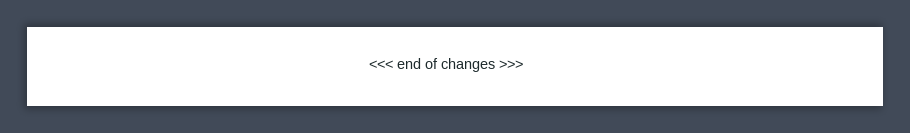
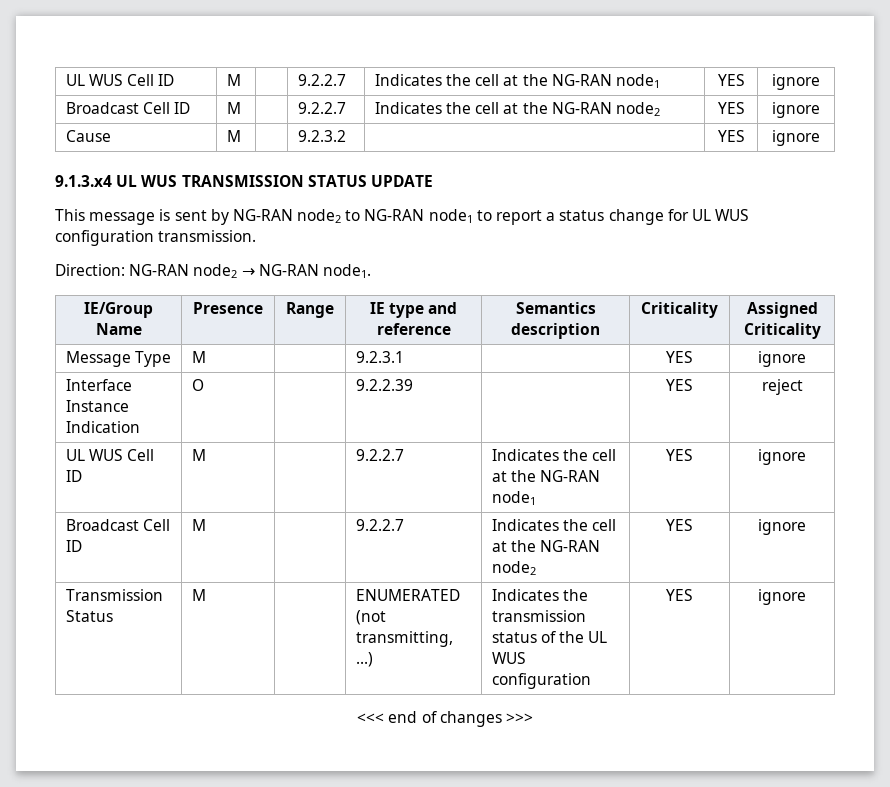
(369, 64) none -> [65,74,175,86] [226,74,241,86] [297,74,346,86] [374,74,660,88] [717,74,745,86] [772,74,820,90] [65,102,191,114] [226,102,241,114] [297,102,346,114] [374,102,660,116] [717,102,745,114] [772,102,820,118] [65,130,111,142] [226,130,241,142] [297,130,346,142] [717,130,745,142] [772,130,820,146] [55,175,433,187] [55,209,750,225] [55,230,257,246] [55,264,371,278] [84,302,153,318] [95,323,142,335] [193,302,263,314] [286,302,334,318] [369,302,458,318] [376,323,451,335] [515,302,596,314] [511,323,600,339] [641,302,718,318] [746,302,818,318] [743,323,821,339] [65,351,172,367] [191,351,206,363] [355,351,404,363] [666,351,693,363] [758,351,806,367] [65,379,132,391] [65,400,129,412] [65,421,140,433] [191,379,204,391] [355,379,413,391] [666,379,693,391] [761,379,803,395] [65,449,155,461] [65,470,82,482] [191,449,206,461] [355,449,404,461] [491,449,617,461] [491,470,601,482] [491,491,536,505] [666,449,693,461] [758,449,806,465] [65,519,171,531] [65,540,82,552] [191,519,206,531] [355,519,404,531] [491,519,617,531] [491,540,601,552] [491,561,536,575] [666,519,693,531] [758,519,806,535] [65,589,163,601] [65,610,113,622] [191,589,206,601] [355,589,460,601] [355,610,386,625] [355,631,453,647] [355,652,373,667] [491,589,589,601] [491,610,586,622] [491,631,608,643] [491,652,526,664] [491,673,591,689] [666,589,693,601] [758,589,806,605] UL WUS Cell ID | M | | 9.2.2.7 | Indicates the cell at the NG-RAN node1 | YES | ignore // Broadcast Cell ID | M | | 9.2.2.7 | Indicates the cell at the NG-RAN node2 | YES | ignore // Cause | M | | 9.2.3.2 | | YES | ignore // 9.1.3.x4 UL WUS TRANSMISSION STATUS UPDATE // This message is sent by NG-RAN node2 to NG-RAN node1 to report a status change for UL WUS configuration transmission. // Direction: NG-RAN node2 → NG-RAN node1. // IE/Group Name | Presence | Range | IE type and reference | Semantics description | Criticality | Assigned Criticality // Message Type | M | | 9.2.3.1 | | YES | ignore // Interface Instance Indication | O | | 9.2.2.39 | | YES | reject // UL WUS Cell ID | M | | 9.2.2.7 | Indicates the cell at the NG-RAN node1 | YES | ignore // Broadcast Cell ID | M | | 9.2.2.7 | Indicates the cell at the NG-RAN node2 | YES | ignore // Transmission Status | M | | ENUMERATED (not transmitting, ...) | Indicates the transmission status of the UL WUS configuration | YES | ignore //

